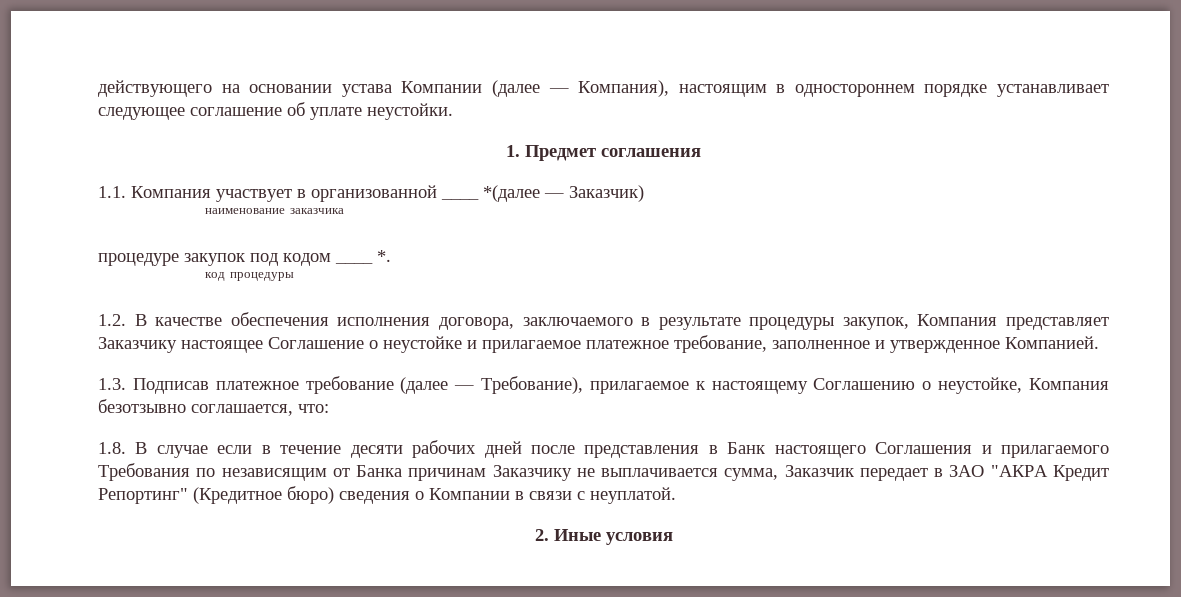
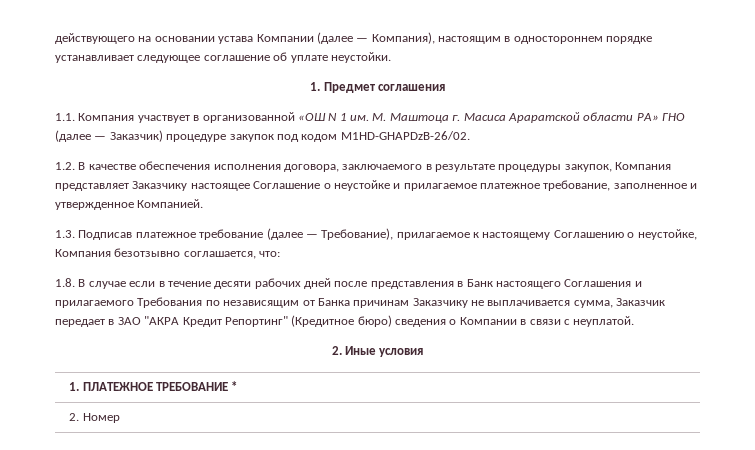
[441,185,540,202] ____ *(далее -> [297,112,685,123] [55,130,91,142] «ОШ N 1 им. М. Маштоца г. Масиса Араратской области РА» ГНО (далее
[204,208,344,214] // наименование заказчика // -> (163, 136) none
[335,262,373,264] [377,250,391,262] [204,272,294,281] ____ *. // код процедуры -> [340,131,470,140] M1HD-GHAPDzB-26/02.
(673, 538) none -> [69,381,238,391] [69,413,120,423] // 1. ПЛАТЕЖНОЕ ТРЕБОВАНИЕ * // 2. Номер

